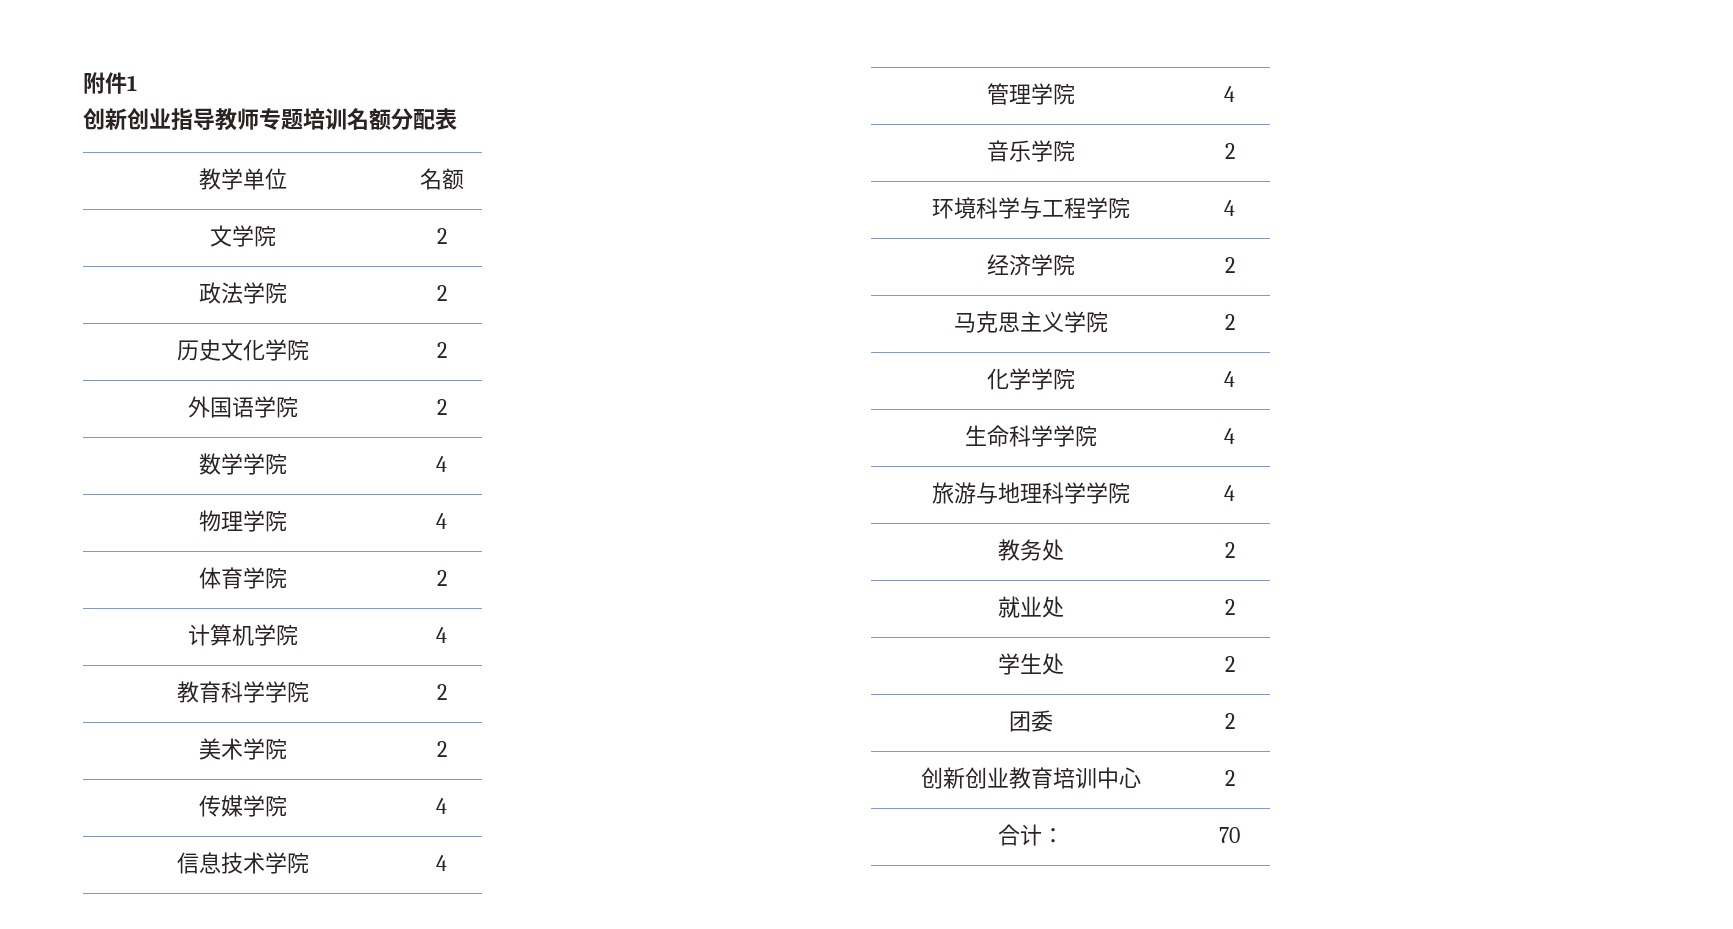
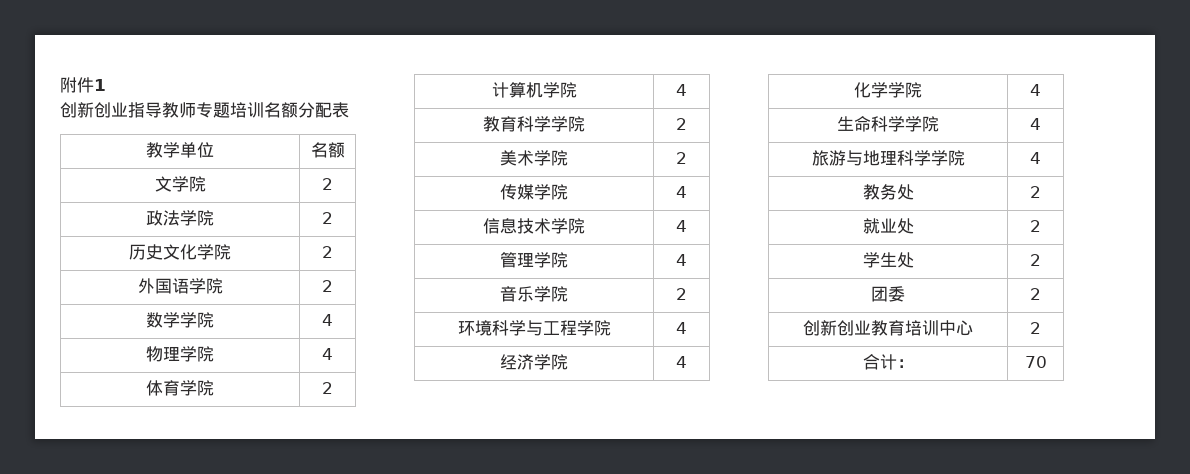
[1224,257,1235,273] [953,311,1108,333] [1224,314,1235,330] 2 // 马克思主义学院 | 2 -> [676,356,687,368] 4

